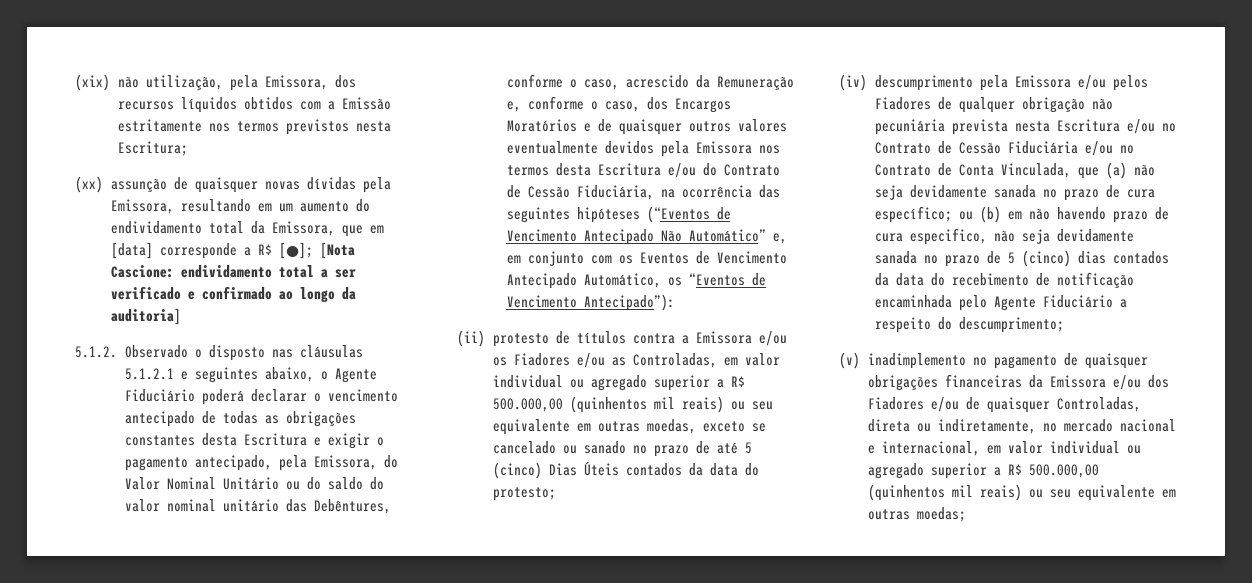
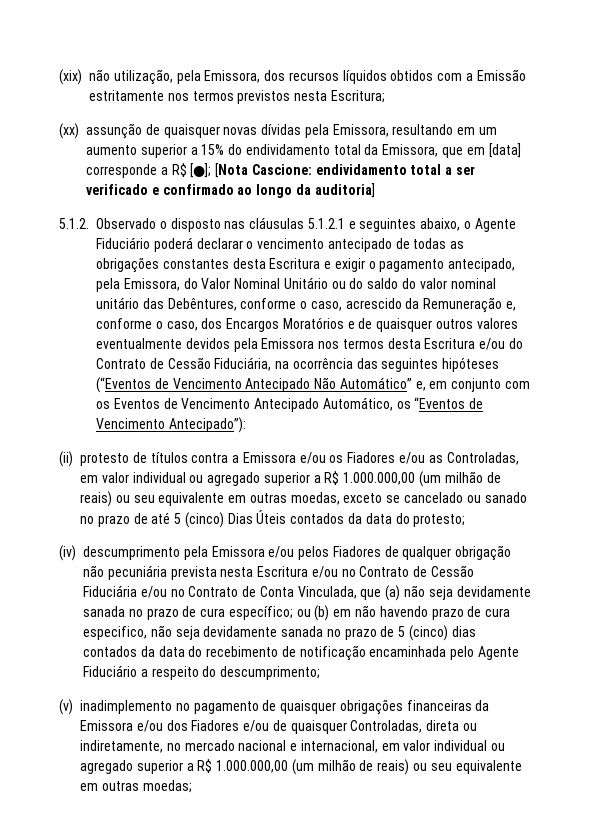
(349, 206) none -> [140,144,225,158] superior a 15%
[492,396,675,413] 500.000,00 (quinhentos mil -> [343,471,501,487] 1.000.000,00 (um milhão de
[1028,464,1099,478] [867,484,973,501] 500.000,00 (quinhentos mil -> [216,759,374,775] 1.000.000,00 (um milhão de

